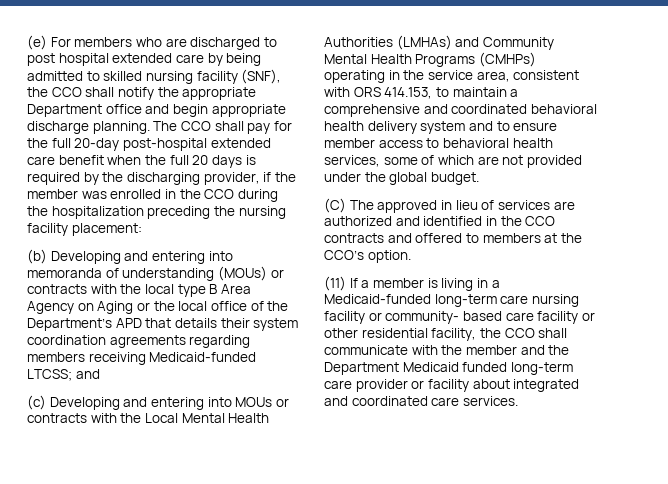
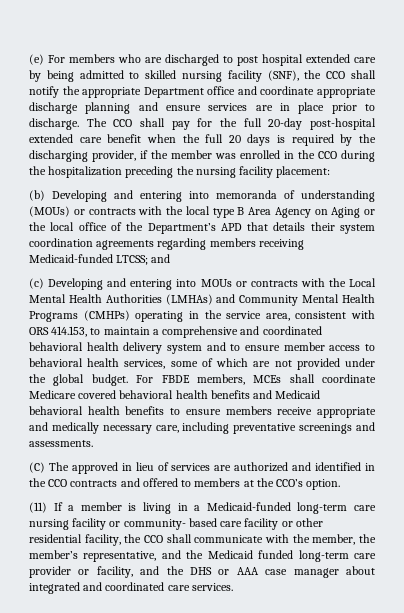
[172,104,208,117] begin -> [260,86,315,95] coordinate
[92,121,150,134] planning. -> [85,102,375,114] [29,118,79,130] planning and ensure services are in place prior to discharge.
(479, 178) none -> [136,374,376,385] [29,390,321,399] [29,406,377,418] [29,422,375,434] [29,440,93,447] For FBDE members, MCEs shall coordinate Medicare covered behavioral health benefits and Medicaid behavioral health benefits to ensure members receive appropriate and medically necessary care, including preventative screenings and assessments.
[465,345,570,355] [324,362,399,375] member and the Department -> [312,534,376,545] [29,550,204,562] member, the member’s representative, and the
[427,379,469,392] facility -> [96,566,339,578] facility, and the DHS or AAA case manager

